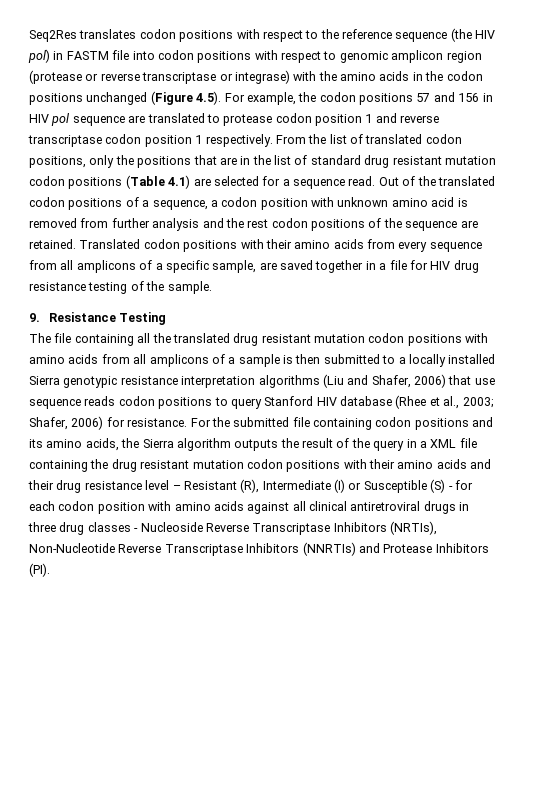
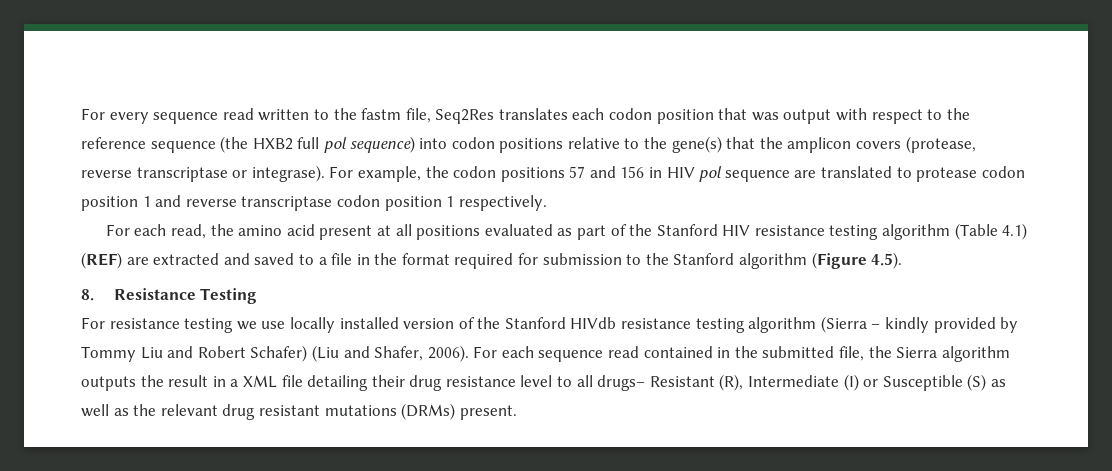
[29,29,234,42] Seq2Res translates codon positions -> [81,108,832,124] For every sequence read written to the fastm file, Seq2Res translates each codon position that was output
[475,30,496,39] [28,49,482,63] [29,70,483,84] [29,91,222,105] HIV pol) in FASTM file into codon positions with respect to genomic amplicon region (protease or reverse transcriptase or integrase) with the amino acids in the codon positions unchanged (Figure 4.5). -> [252,136,976,153] [81,165,325,182] HXB2 full pol sequence) into codon positions relative to the gene(s) that the amplicon covers (protease, reverse transcriptase or integrase).
[275,134,462,144] [29,155,496,168] [29,175,495,189] [29,197,468,210] [29,218,478,231] [29,239,482,252] [29,260,479,273] [29,281,212,294] [29,312,167,325] [29,333,489,346] [29,354,496,367] [29,374,495,388] [29,395,494,409] [29,416,494,430] [29,438,119,451] From the list of translated codon positions, only the positions that are in the list of standard drug resistant mutation codon positions (Table 4.1) are selected for a sequence read. Out of the translated codon positions of a sequence, a codon position with unknown amino acid is removed from further analysis and the rest codon positions of the sequence are retained. Translated codon positions with their amino acids from every sequence from all amplicons of a specific sample, are saved together in a file for HIV drug resistance testing of the sample. // 9. Resistance Testing // The file containing all the translated drug resistant mutation codon positions with amino acids from all amplicons of a sample is then submitted to a locally installed Sierra genotypic resistance interpretation algorithms (Liu and Shafer, 2006) that use sequence reads codon positions to query Stanford HIV database (Rhee et al., 2003; Shafer, 2006) for resistance. For the submitted file containing codon positions and its amino acids, -> [105,223,1028,240] [81,252,903,269] [81,288,258,304] [81,316,1019,333] [81,345,865,362] // For each read, the amino acid present at all positions evaluated as part of the Stanford HIV resistance testing algorithm (Table 4.1) (REF) are extracted and saved to a file in the format required for submission to the Stanford algorithm (Figure 4.5). // 8. Resistance Testing // For resistance testing we use locally installed version of the Stanford HIVdb resistance testing algorithm (Sierra – kindly provided by Tommy Liu and Robert Schafer) (Liu and Shafer, 2006). For each sequence read contained in the submitted file,
[336,438,405,451] of the query -> (209, 381) none
[29,459,492,472] containing the drug resistant mutation codon positions with their amino acids and -> [307,375,369,391] detailing
[172,485,181,490] – -> [557,375,646,391] to all drugs–
[448,480,473,490] [29,501,470,514] [28,521,437,535] [29,542,489,556] [29,563,50,577] - for each codon position with amino acids against all clinical antiretroviral drugs in three drug classes - Nucleoside Reverse Transcriptase Inhibitors (NRTIs), Non-Nucleotide Reverse Transcriptase Inhibitors (NNRTIs) and Protease Inhibitors (PI). -> [990,379,1006,387] [81,403,517,420] as well as the relevant drug resistant mutations (DRMs) present.

